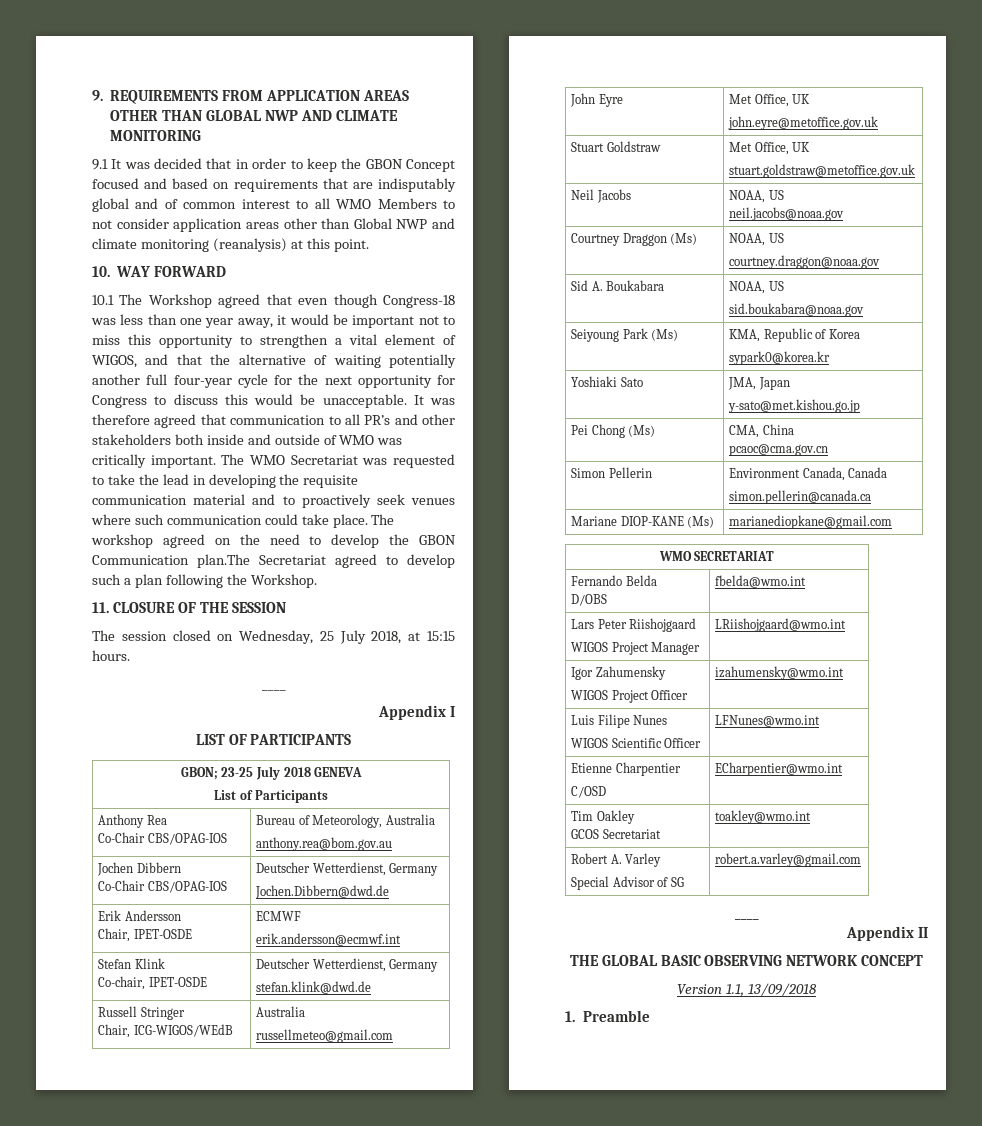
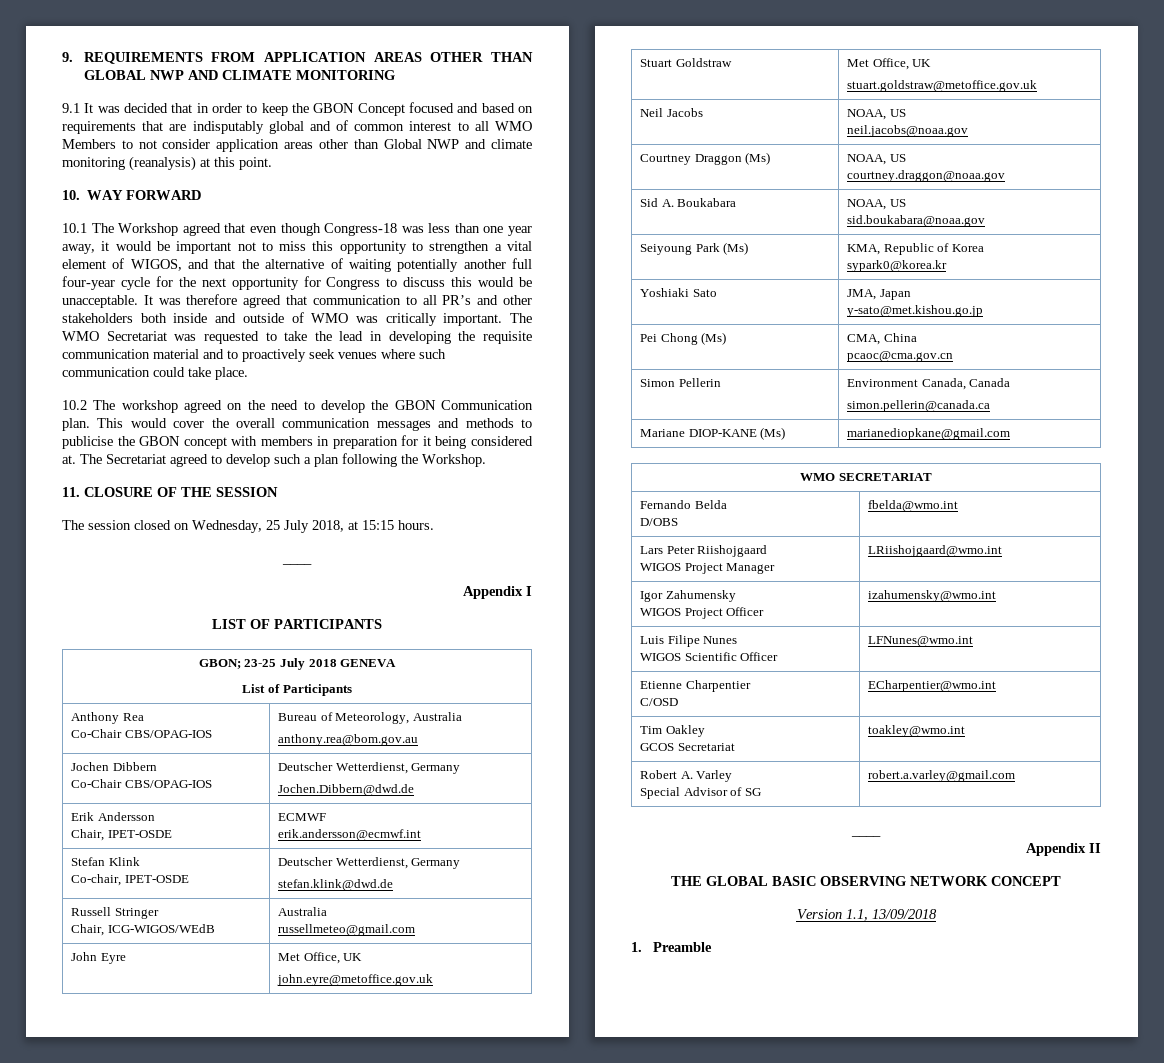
(368, 521) none -> [62,400,87,410] // 10.2
[197,554,250,568] plan.The -> [62,418,532,431] [62,435,533,449] [62,454,102,464] plan. This would cover the overall communication messages and methods to publicise the GBON concept with members in preparation for it being considered at. The

